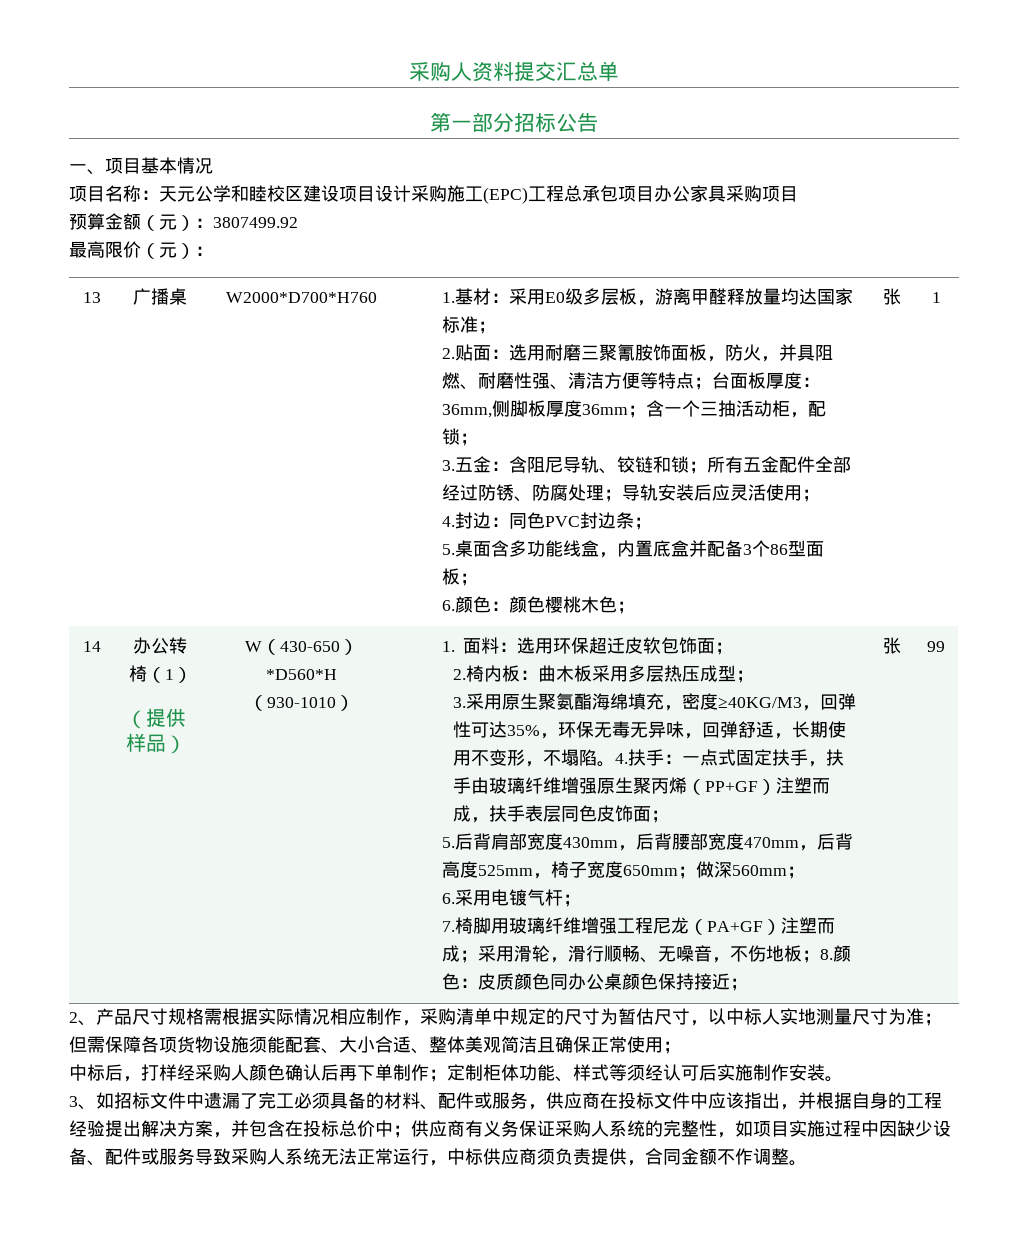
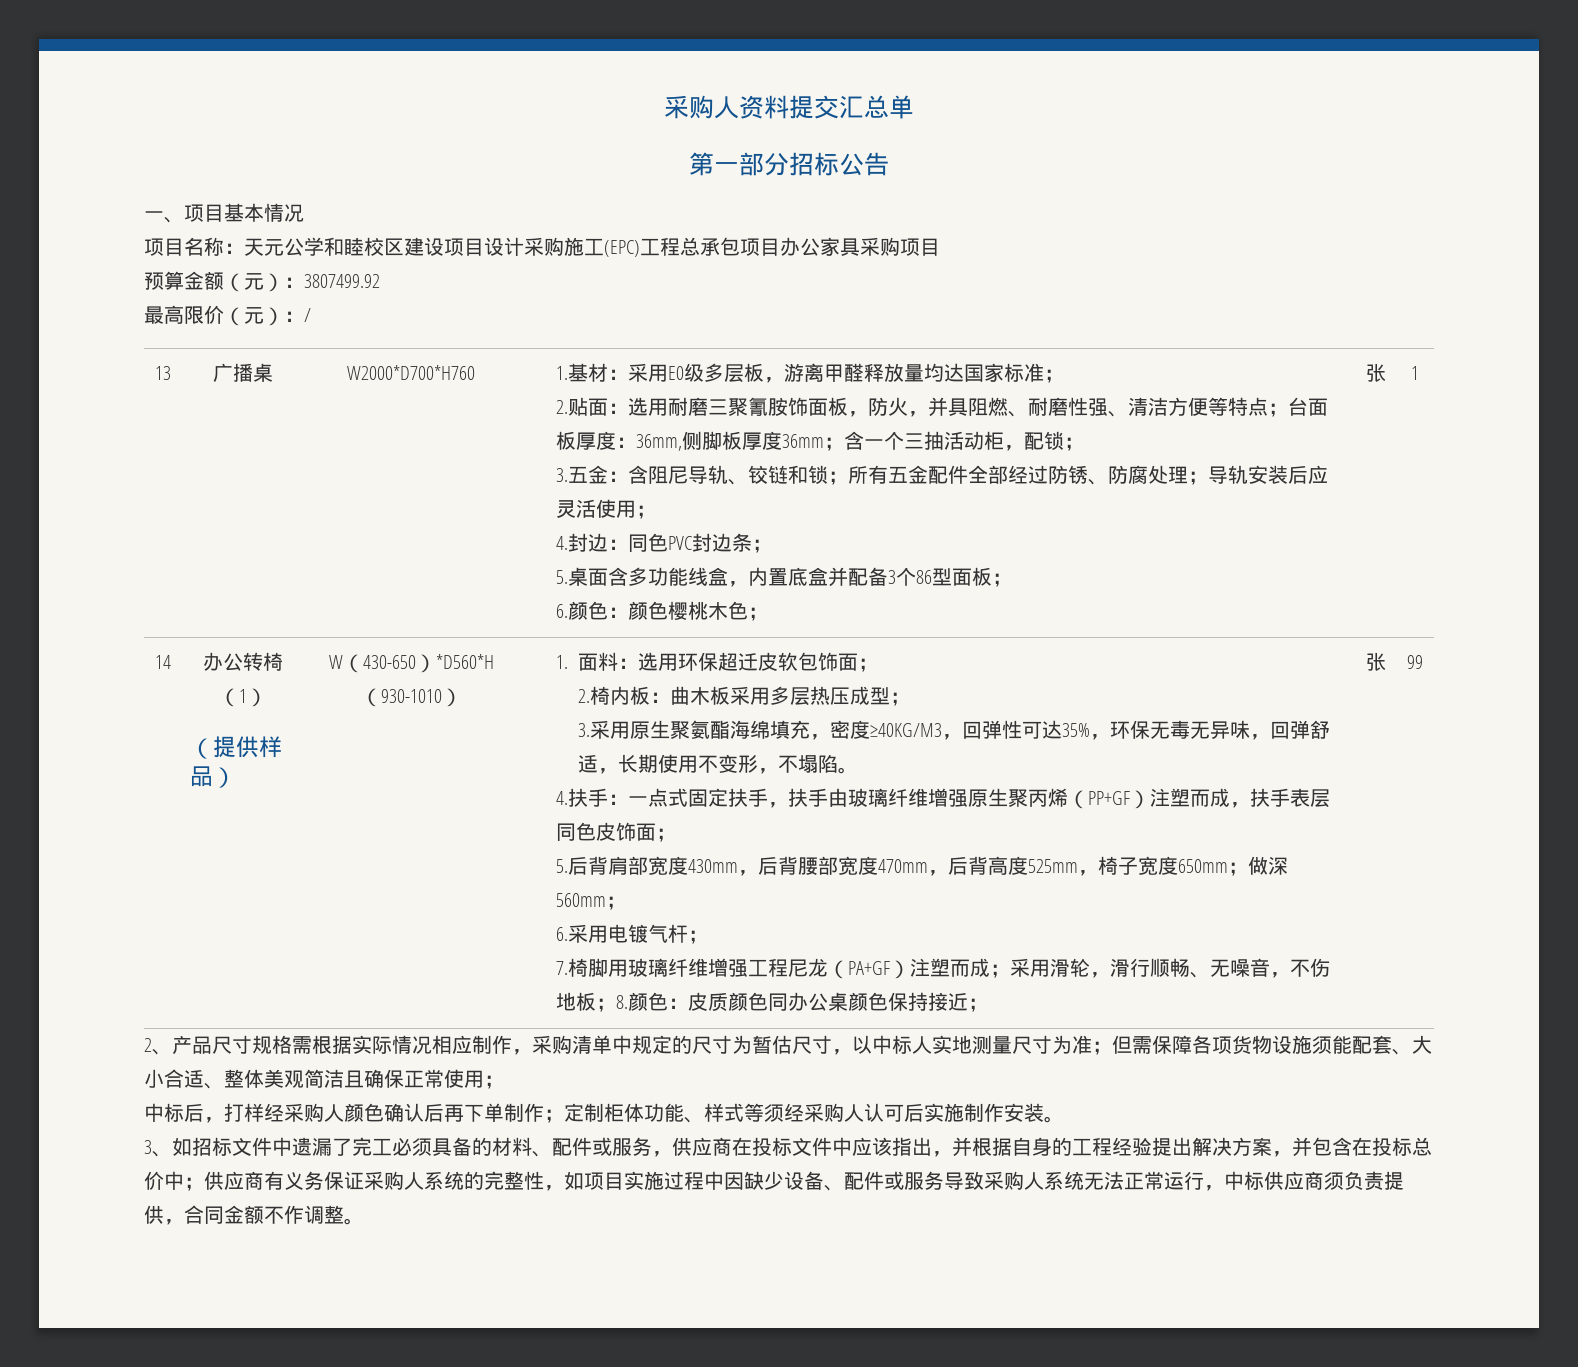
(213, 251) none -> [304,308,311,322] /
(616, 764) none -> (858, 770) //
(663, 1072) none -> [804,1103,864,1122] 采购人

